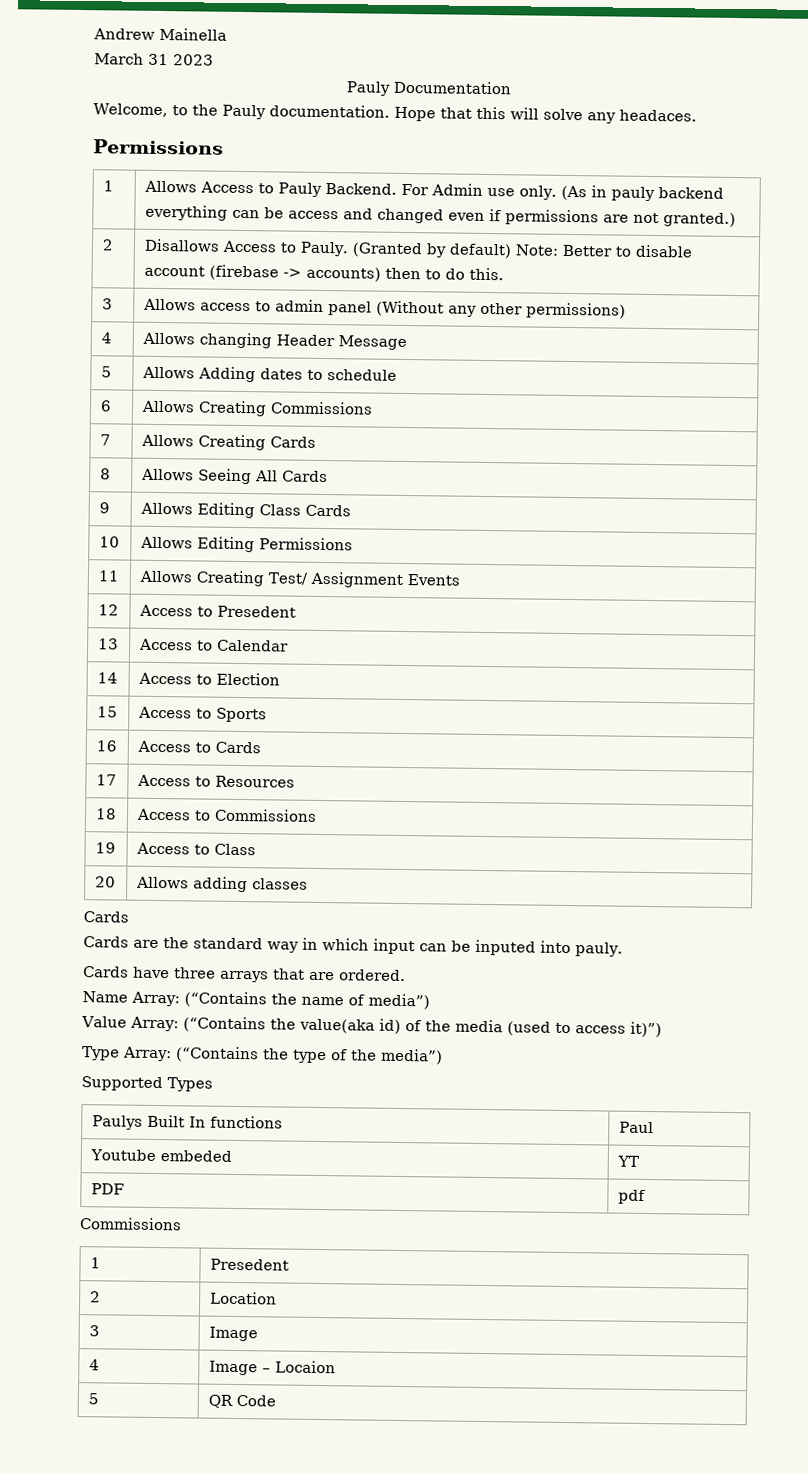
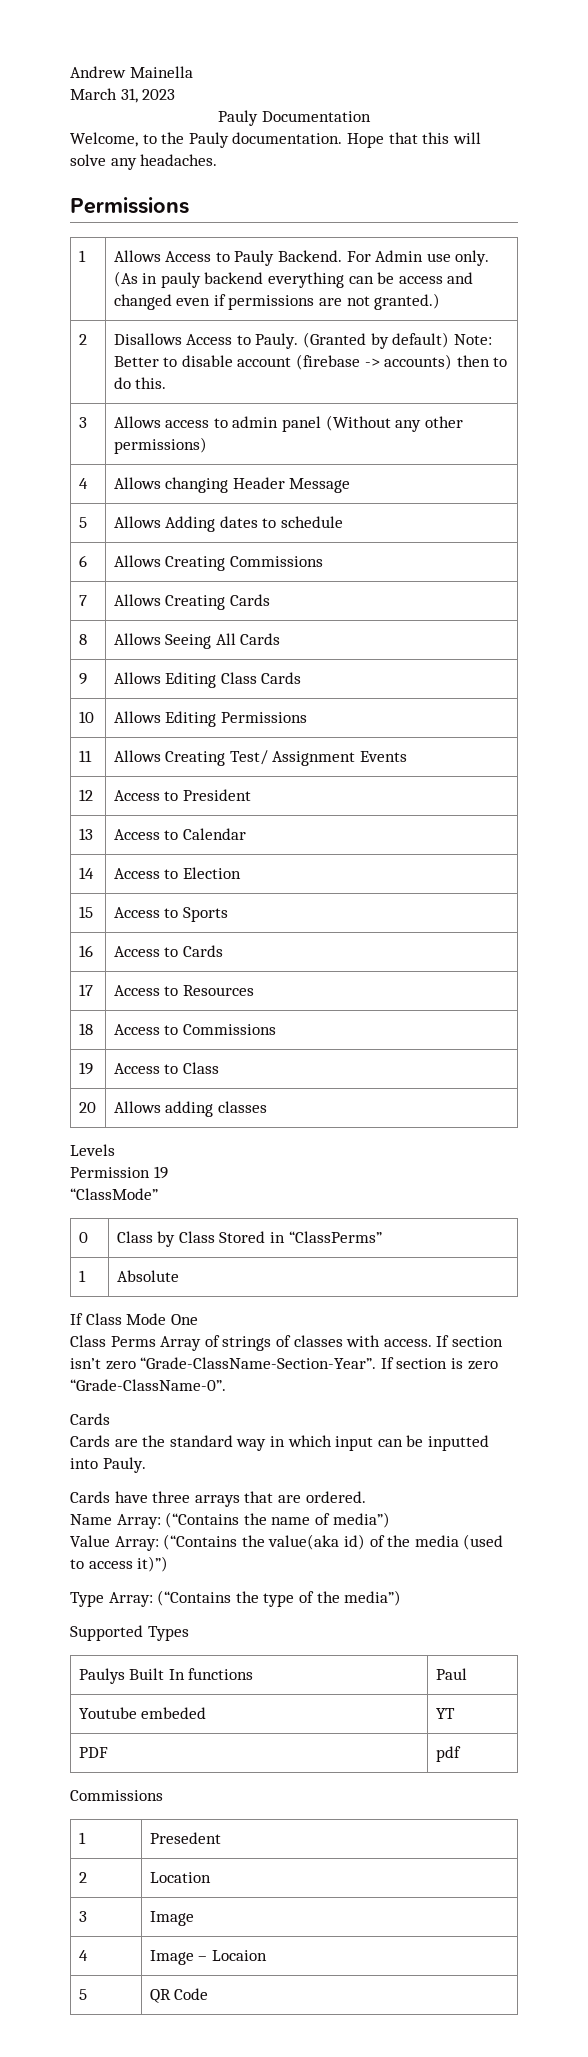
[148,53,169,66] 31 -> [120,88,138,103] 31,
[618,109,697,122] headaces. -> [140,154,218,166] headaches.
[216,605,296,618] Presedent -> [182,789,251,801] President
(308, 884) none -> [70,1144,115,1156] [70,1166,168,1179] [70,1188,158,1200] [78,1232,88,1243] [116,1231,382,1247] [78,1270,86,1282] [116,1270,179,1282] [70,1313,198,1325] [70,1335,503,1351] [70,1357,498,1370] [70,1379,226,1391] // Levels // Permission 19 // “ClassMode” // 0 | Class by Class Stored in “ClassPerms” // 1 | Absolute // If Class Mode One // Class Perms Array of strings of classes with access. If section isn’t zero “Grade-ClassName-Section-Year”. If section is zero “Grade-ClassName-0”.
[475,939,623,957] inputed into pauly. -> [427,1435,489,1451] [70,1457,146,1473] inputted into Pauly.

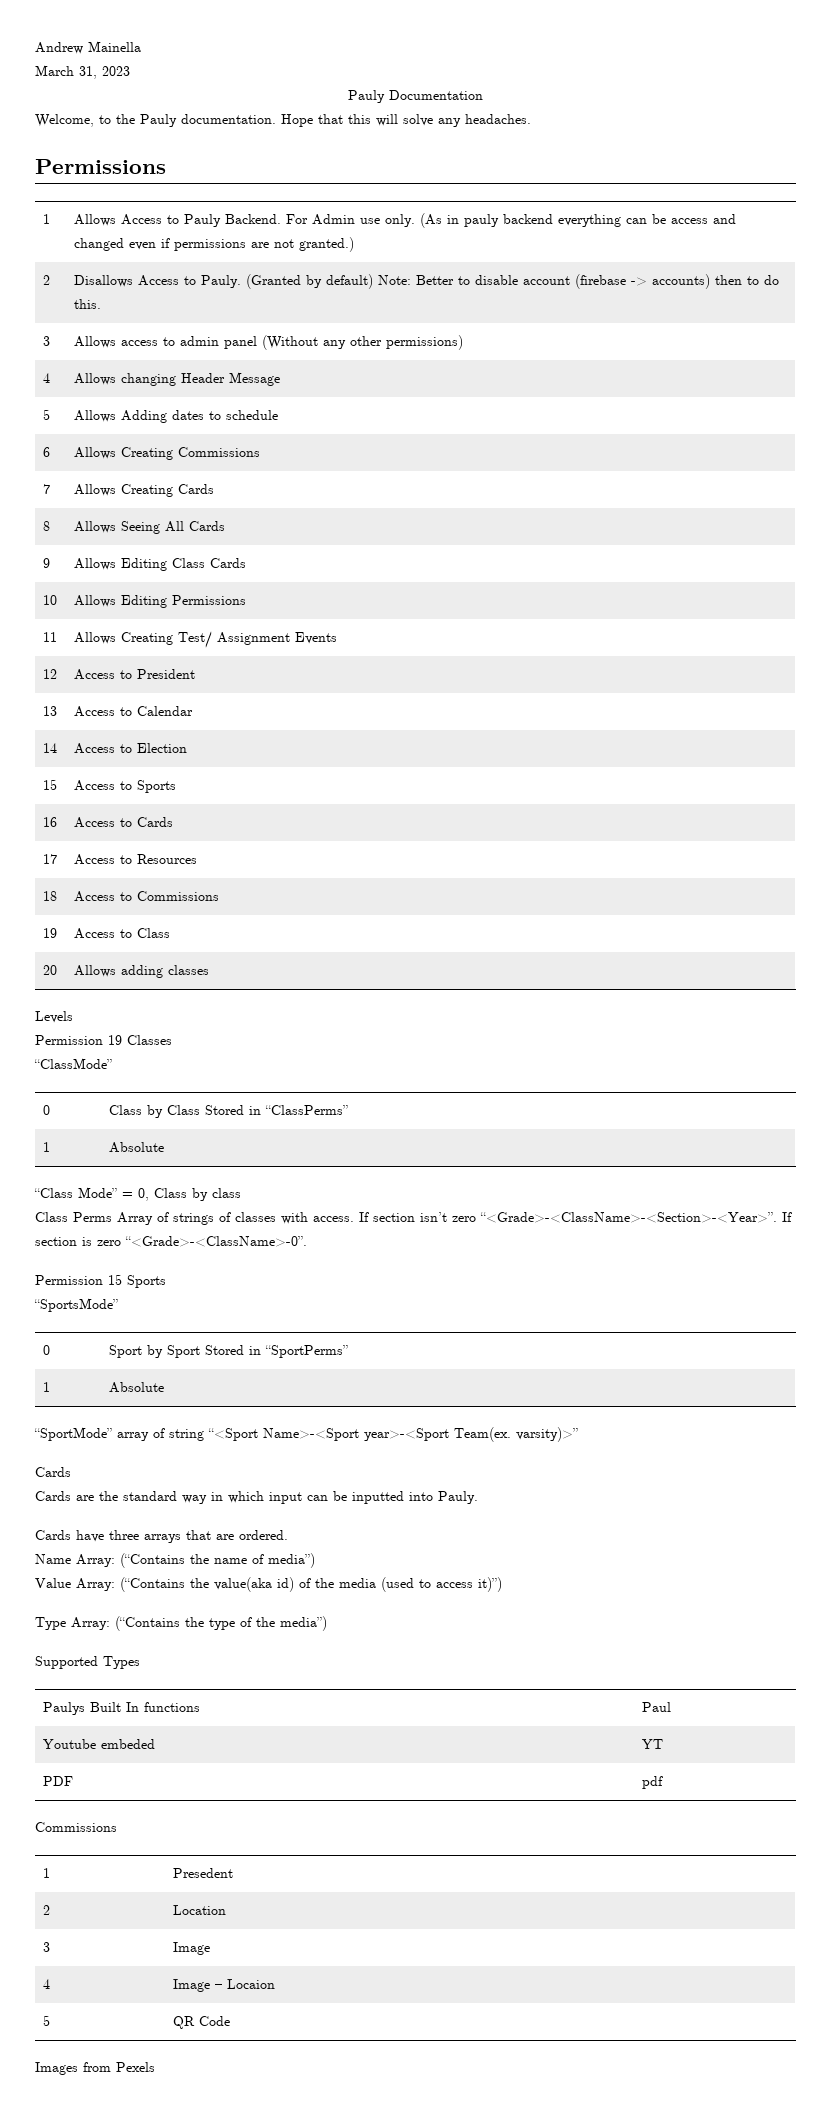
(168, 1172) none -> [127,1035,172,1045] Classes
[70,1313,198,1325] If Class Mode One -> [34,1187,241,1201] “Class Mode” = 0, Class by class
[140,1357,377,1369] “Grade-ClassName-Section-Year”. -> [480,1212,777,1223] “<Grade>-<ClassName>-<Section>-<Year>”.
[70,1379,226,1391] “Grade-ClassName-0”. -> [125,1236,307,1247] [35,1274,166,1288] [34,1298,118,1312] [43,1345,51,1355] [109,1345,349,1358] [43,1382,51,1392] [109,1382,165,1393] [34,1427,578,1442] “<Grade>-<ClassName>-0”. // Permission 15 Sports // “SportsMode” // 0 | Sport by Sport Stored in “SportPerms” // 1 | Absolute // “SportMode” array of string “<Sport Name>-<Sport year>-<Sport Team(ex. varsity)>”
(209, 1994) none -> [35,2062,155,2075] // Images from Pexels

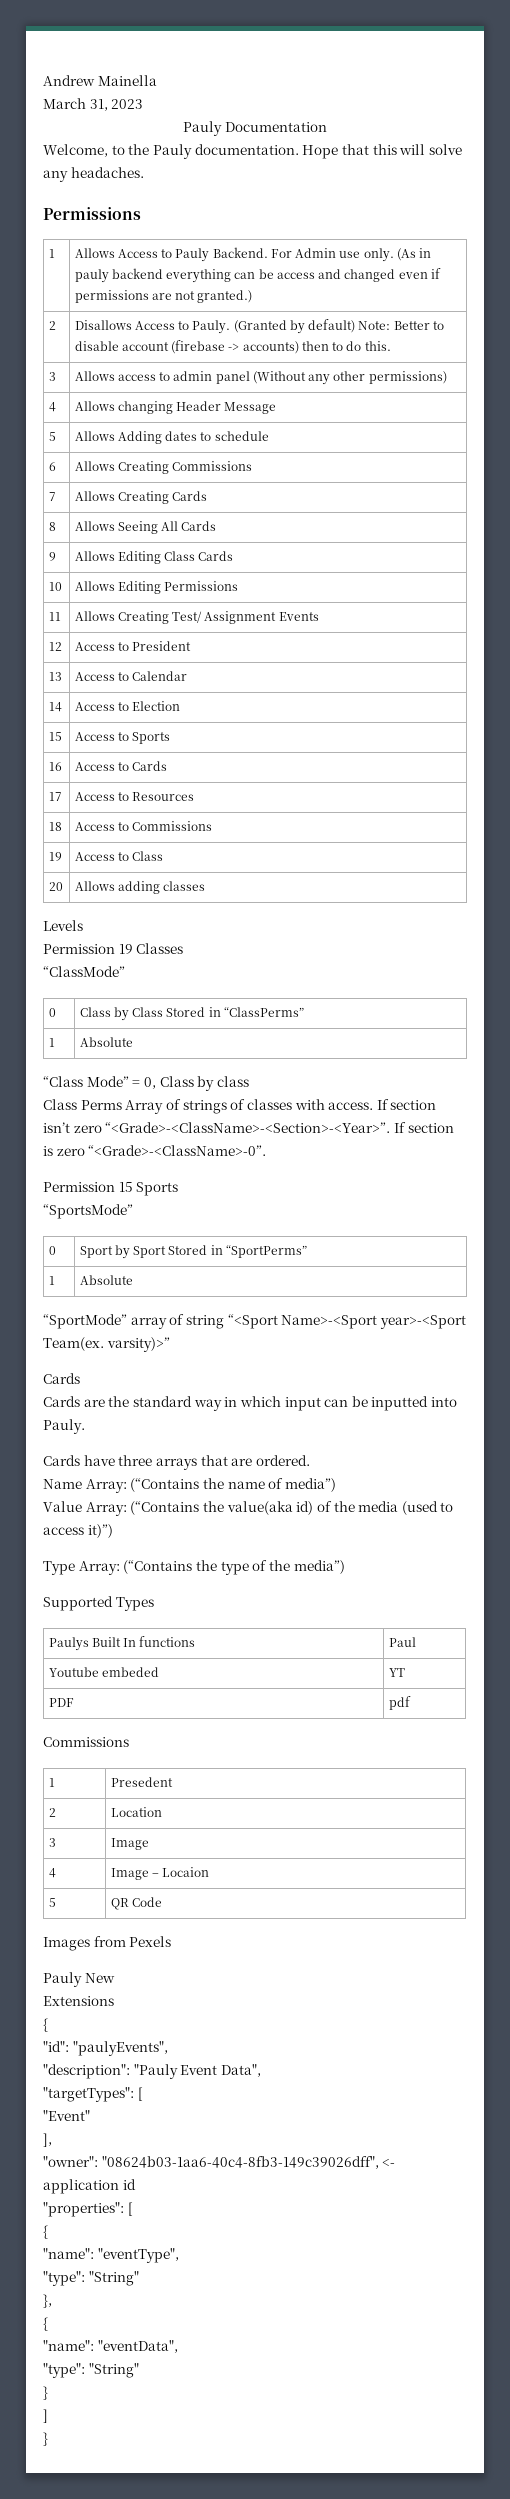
(155, 2067) none -> [43,1972,115,1987] [43,1996,114,2006] [43,2018,48,2032] [43,2041,168,2056] [43,2064,261,2079] [43,2087,143,2102] [43,2110,90,2121] [43,2133,52,2147] [43,2156,396,2169] [43,2179,136,2194] [43,2202,133,2217] [43,2225,48,2239] [43,2248,179,2263] [43,2271,139,2286] [43,2294,52,2308] [43,2317,48,2331] [43,2340,178,2353] [43,2363,139,2378] [43,2386,48,2400] [43,2409,48,2423] [43,2432,48,2446] // Pauly New // Extensions // { // "id": "paulyEvents", // "description": "Pauly Event Data", // "targetTypes": [ // "Event" // ], // "owner": "08624b03-1aa6-40c4-8fb3-149c39026dff", <- application id // "properties": [ // { // "name": "eventType", // "type": "String" // }, // { // "name": "eventData", // "type": "String" // } // ] // }

